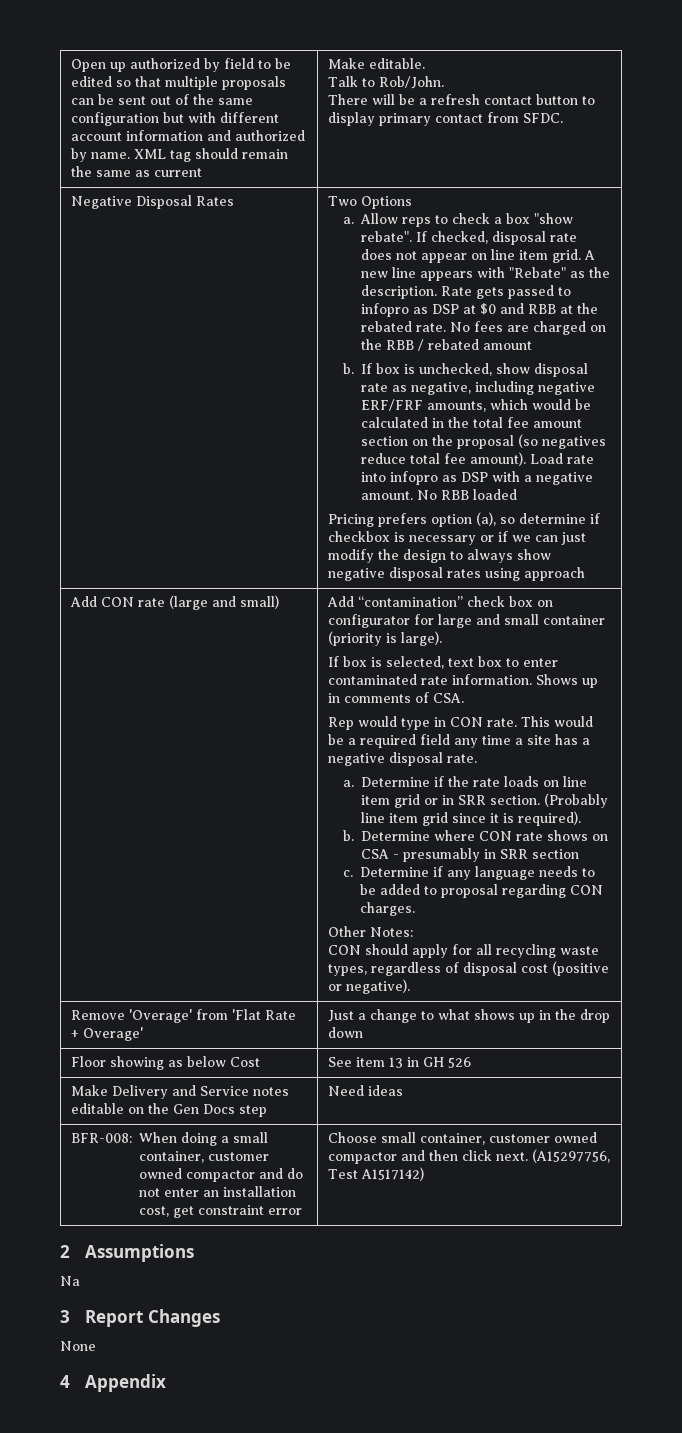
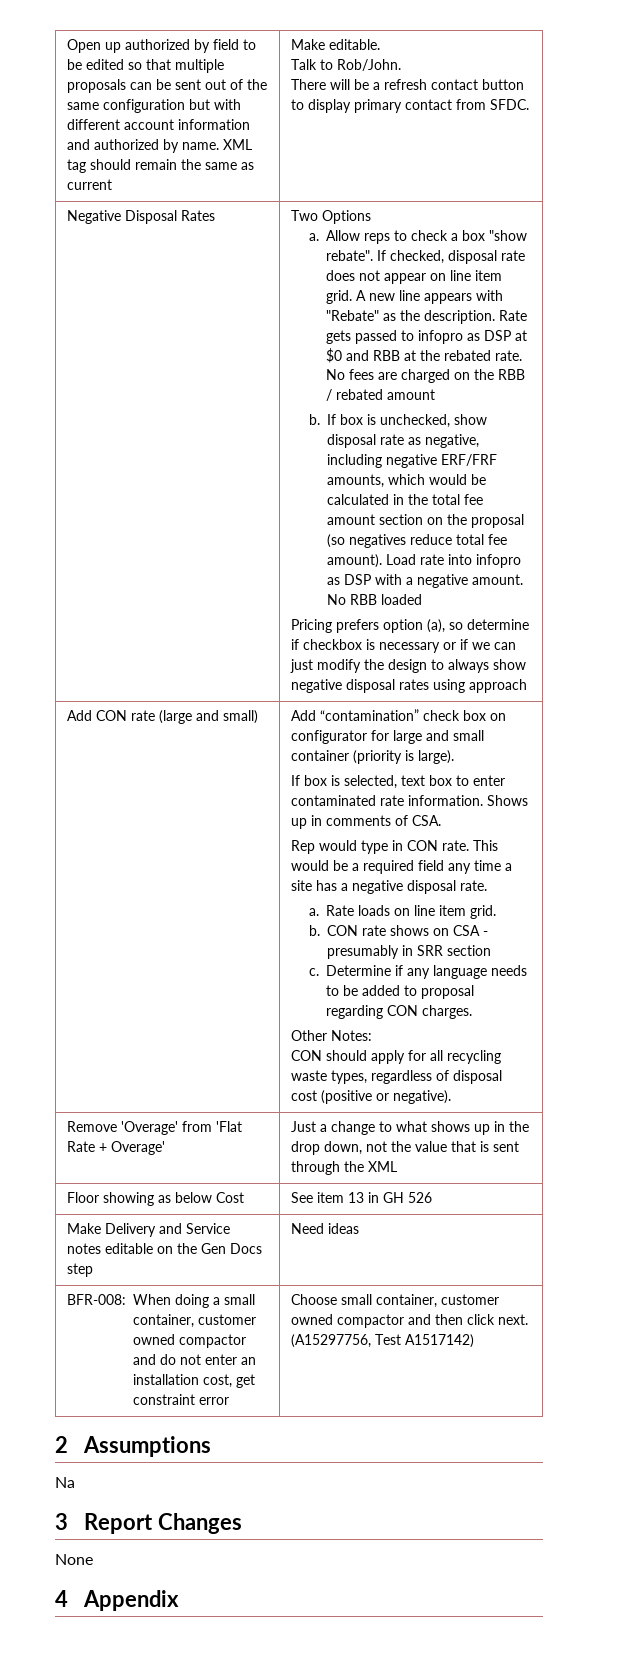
[361,776,588,787] [361,793,609,808] [361,811,582,826] [343,830,476,841] Determine if the rate loads on line item grid or in SRR section. (Probably line item grid since it is required). // b. Determine where -> [325,905,496,919] [308,925,320,936] Rate loads on line item grid. // b.
[327,1027,363,1038] down -> [324,1141,520,1155] [291,1161,398,1175] down, not the value that is sent through the XML

